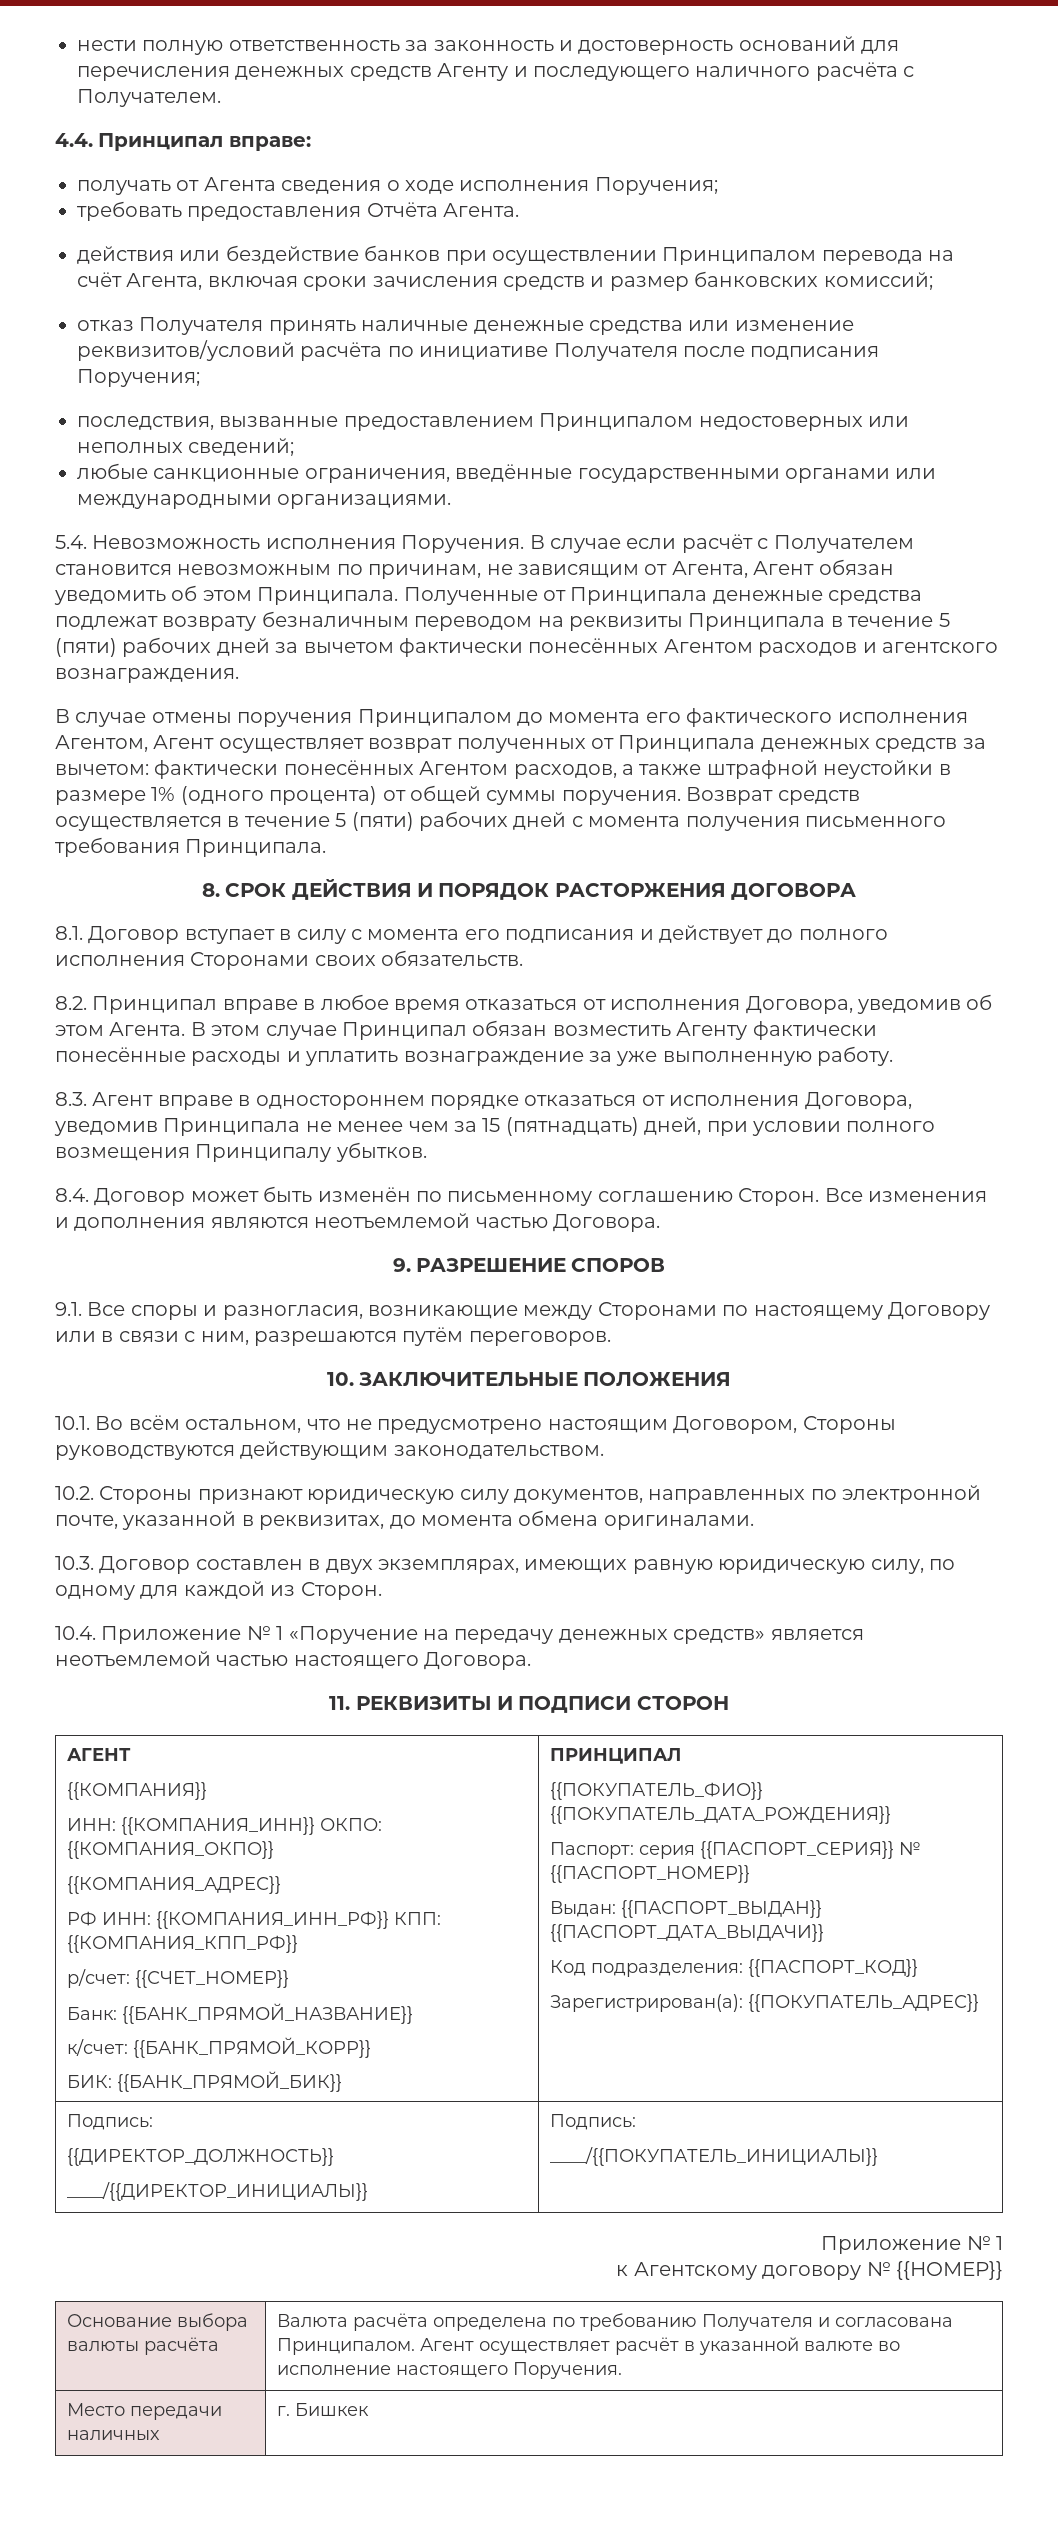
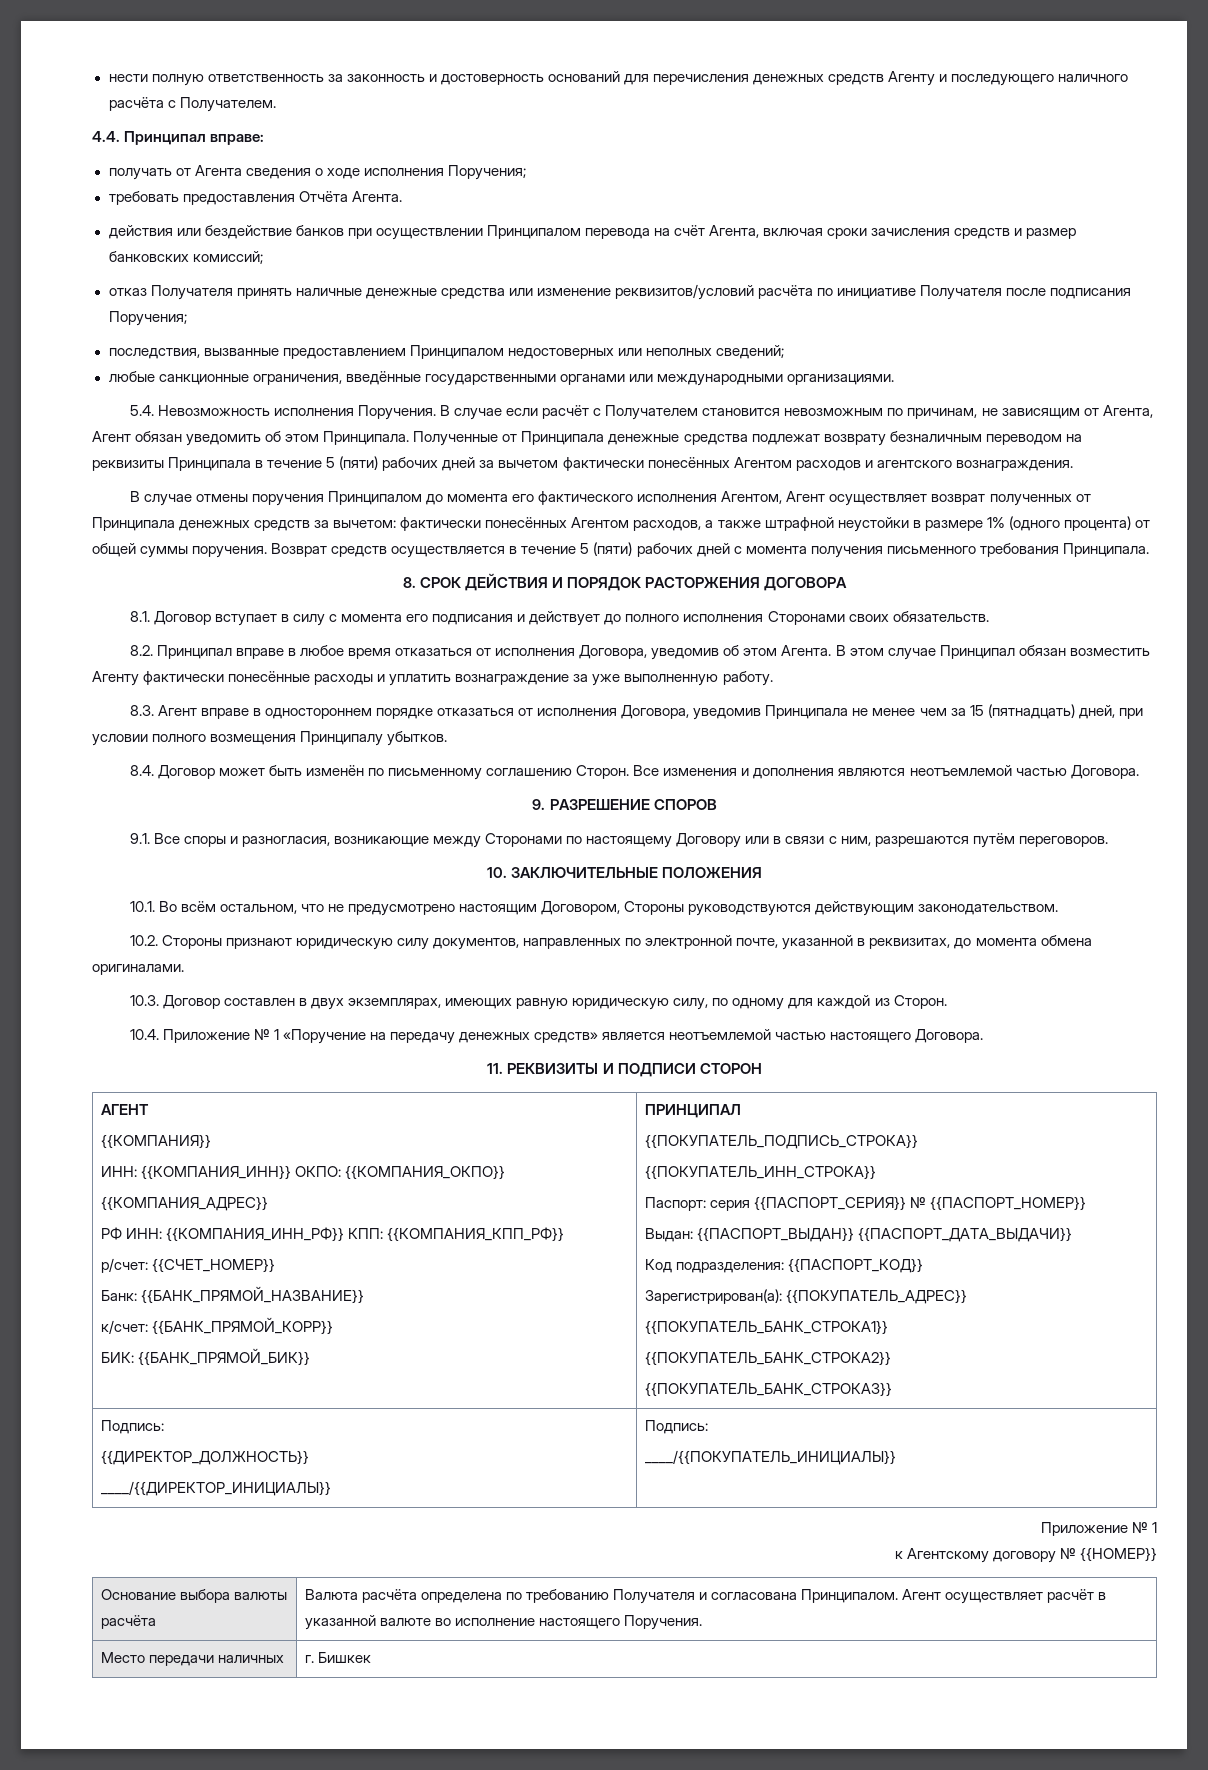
[550,1782,764,1800] [550,1806,892,1824] {{ПОКУПАТЕЛЬ_ФИО}} {{ПОКУПАТЕЛЬ_ДАТА_РОЖДЕНИЯ}} -> [644,1134,918,1149] [644,1165,876,1180] {{ПОКУПАТЕЛЬ_ПОДПИСЬ_СТРОКА}} // {{ПОКУПАТЕЛЬ_ИНН_СТРОКА}}
(980, 2003) none -> [644,1320,888,1335] [644,1351,891,1366] [644,1382,892,1397] // {{ПОКУПАТЕЛЬ_БАНК_СТРОКА1}} // {{ПОКУПАТЕЛЬ_БАНК_СТРОКА2}} // {{ПОКУПАТЕЛЬ_БАНК_СТРОКА3}}

